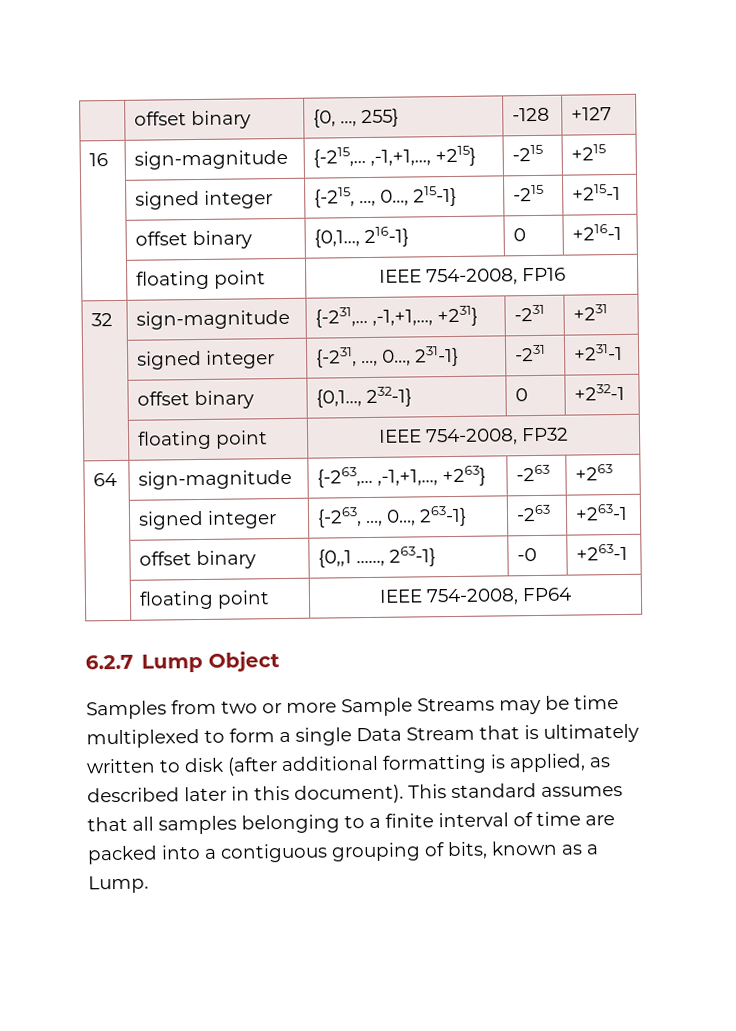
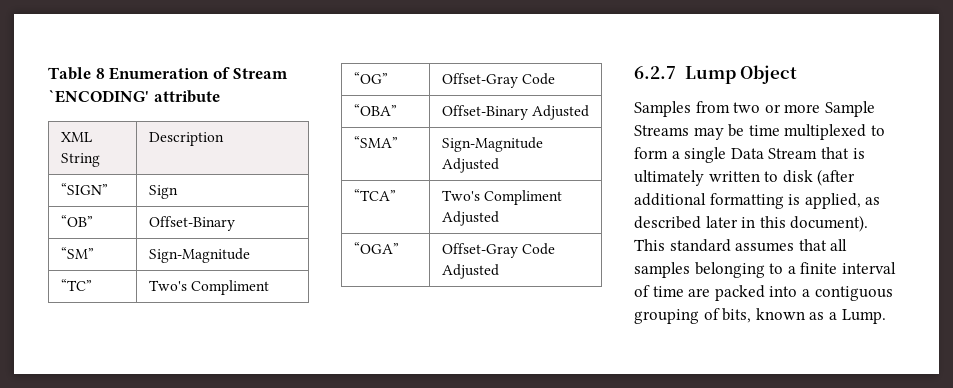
[133,110,251,130] [312,108,399,128] [511,107,550,122] [570,107,612,121] [88,153,108,167] [133,149,288,170] [312,145,476,168] [511,144,543,162] [570,144,606,161] [134,190,273,210] [313,185,457,208] [512,184,544,202] [571,183,621,201] [134,230,252,250] [313,226,409,248] [512,228,526,242] [571,223,622,241] [135,270,266,290] [378,267,566,286] [90,313,113,327] [135,309,290,330] [314,305,478,328] [513,304,545,322] [572,304,608,321] [136,350,275,370] [315,345,459,368] [513,344,546,362] [572,343,623,361] [136,390,254,410] [315,386,412,408] [514,388,528,402] [573,383,625,401] [136,430,268,450] [378,427,569,446] [92,472,117,487] [137,469,292,490] [316,465,486,488] [515,464,550,482] [574,464,613,481] [137,510,277,530] [316,505,467,528] [515,504,551,522] [574,503,628,521] [138,550,256,570] [317,546,436,568] [516,548,537,562] [575,543,628,561] [138,590,270,610] [379,587,572,606] | offset binary | {0, …, 255} | -128 | +127 // 16 | sign-magnitude | {-215,… ,-1,+1,…, +215} | -215 | +215 // | signed integer | {-215, …, 0…, 215-1} | -215 | +215-1 // | offset binary | {0,1…, 216-1} | 0 | +216-1 // | floating point | IEEE 754-2008, FP16 // 32 | sign-magnitude | {-231,… ,-1,+1,…, +231} | -231 | +231 // | signed integer | {-231, …, 0…, 231-1} | -231 | +231-1 // | offset binary | {0,1…, 232-1} | 0 | +232-1 // | floating point | IEEE 754-2008, FP32 // 64 | sign-magnitude | {-263,… ,-1,+1,…, +263} | -263 | +263 // | signed integer | {-263, …, 0…, 263-1} | -263 | +263-1 // | offset binary | {0,,1 ……, 263-1} | -0 | +263-1 // | floating point | IEEE 754-2008, FP64 -> [48,67,289,80] [48,90,220,103] [60,132,92,142] [60,153,100,167] [148,132,224,146] [60,183,108,195] [148,185,178,199] [60,215,93,227] [148,216,235,231] [60,247,94,259] [148,248,250,263] [60,279,92,291] [148,280,269,295] [353,72,388,84] [441,73,555,88] [353,104,397,116] [441,105,589,120] [353,136,398,148] [441,137,543,152] [441,158,499,173] [353,189,396,201] [441,190,562,205] [441,211,499,226] [353,242,399,254] [441,243,555,258] [441,264,499,279] Table 8 Enumeration of Stream `ENCODING' attribute // XML String | Description // “SIGN” | Sign // “OB” | Offset-Binary // “SM” | Sign-Magnitude // “TC” | Two's Compliment // “OG” | Offset-Gray Code // “OBA” | Offset-Binary Adjusted // “SMA” | Sign-Magnitude Adjusted // “TCA” | Two's Compliment Adjusted // “OGA” | Offset-Gray Code Adjusted

